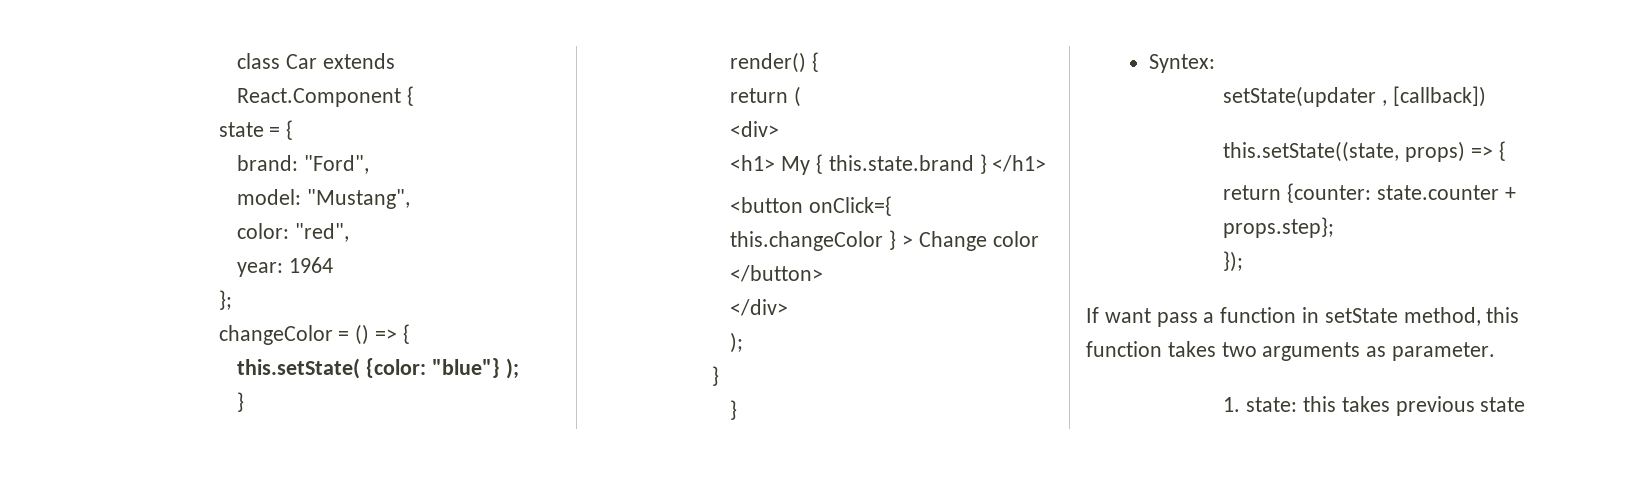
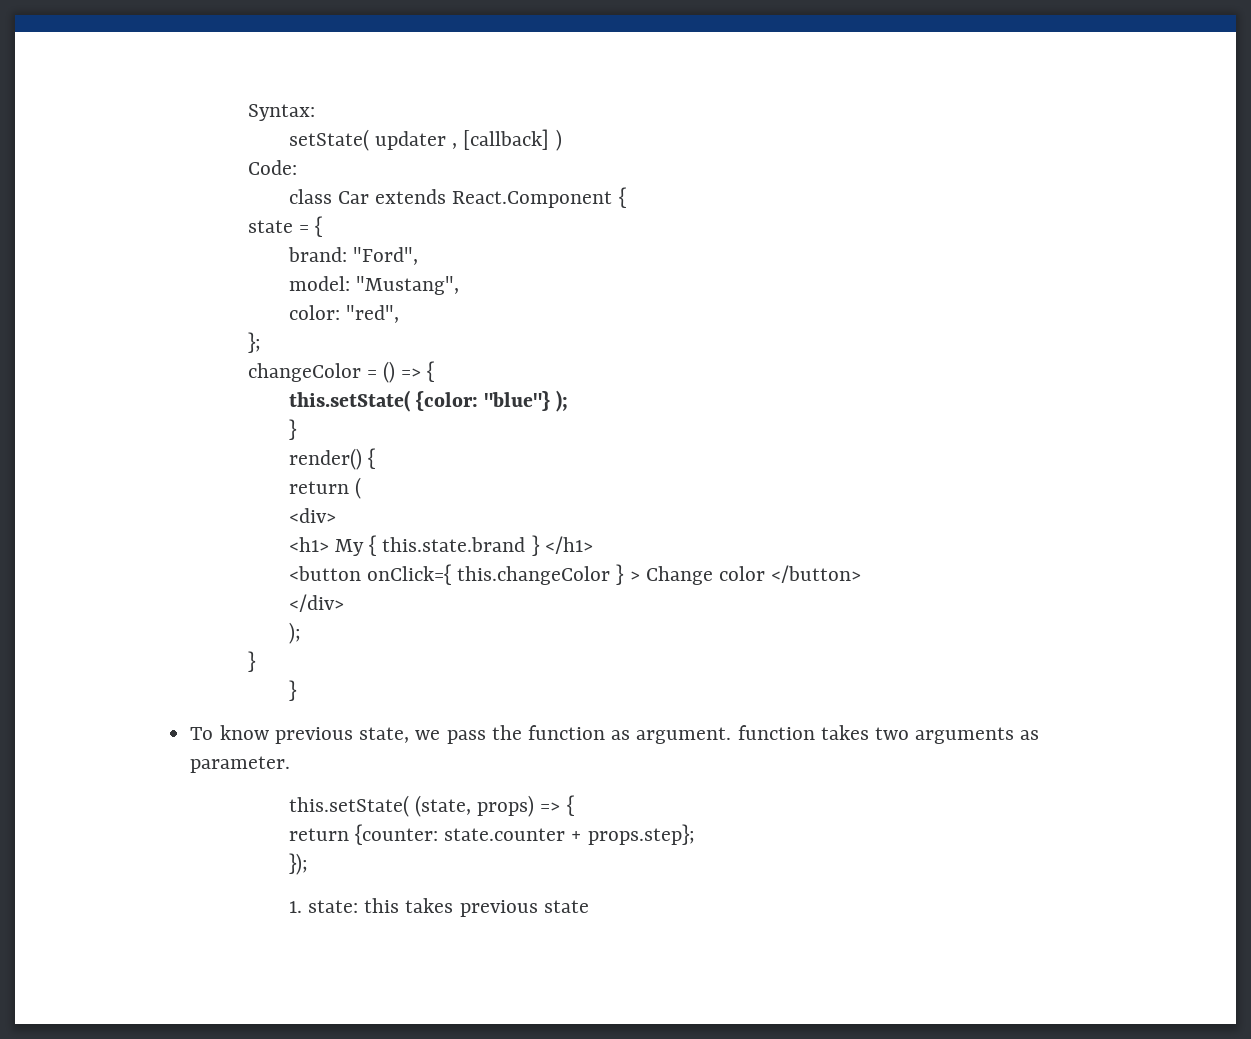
(237, 61) none -> [247,104,315,121] [288,129,562,151] [247,160,297,175] Syntax: // setState( updater , [callback] ) // Code: //
[237,257,334,277] // year: 1964 -> (399, 314) none
[1149,54,1216,73] [1223,86,1487,107] [1223,141,1400,162] Syntex: // setState(updater , [callback]) // this.setState((state, -> [190,725,1040,744] [190,756,291,773] [288,795,471,817] To know previous state, we pass the function as argument. function takes two arguments as parameter. // this.setState( (state,
[1086,307,1520,327] [1086,341,1496,361] // If want pass a function in setState method, this function takes two arguments as parameter. -> (308, 864) none

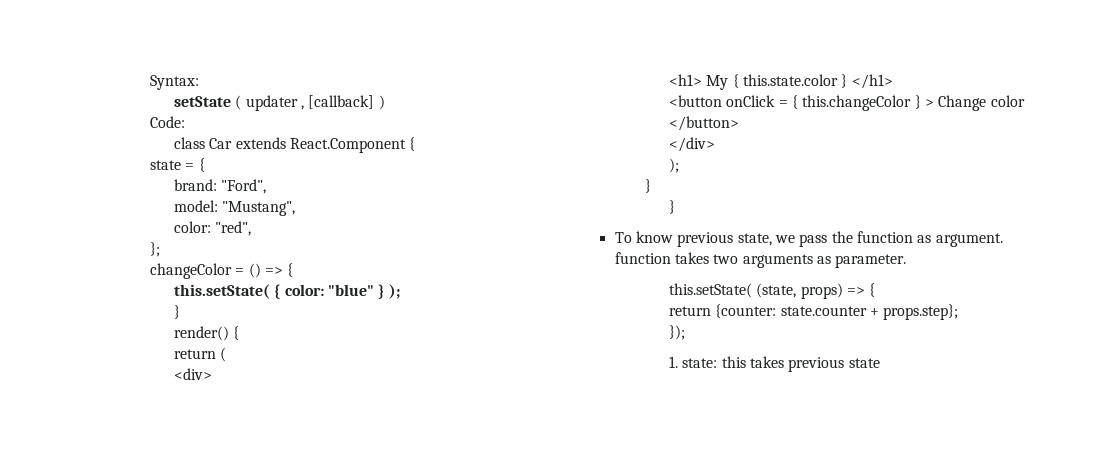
[288,129,369,151] setState( -> [174,95,242,110] setState (
[415,391,551,411] {color: "blue"} -> [274,284,385,299] { color: "blue" }
[382,537,526,552] this.state.brand -> [743,74,839,86] this.state.color
[366,564,452,585] onClick={ -> [726,95,799,109] onClick = {

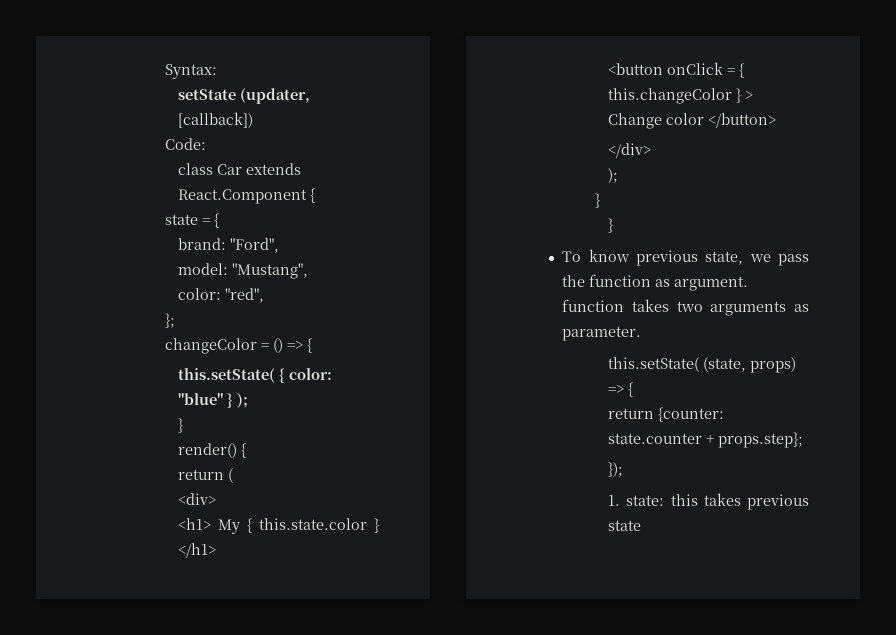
[235,95,385,111] ( updater , [callback] ) -> [240,88,311,104] [178,112,254,128] (updater, [callback])

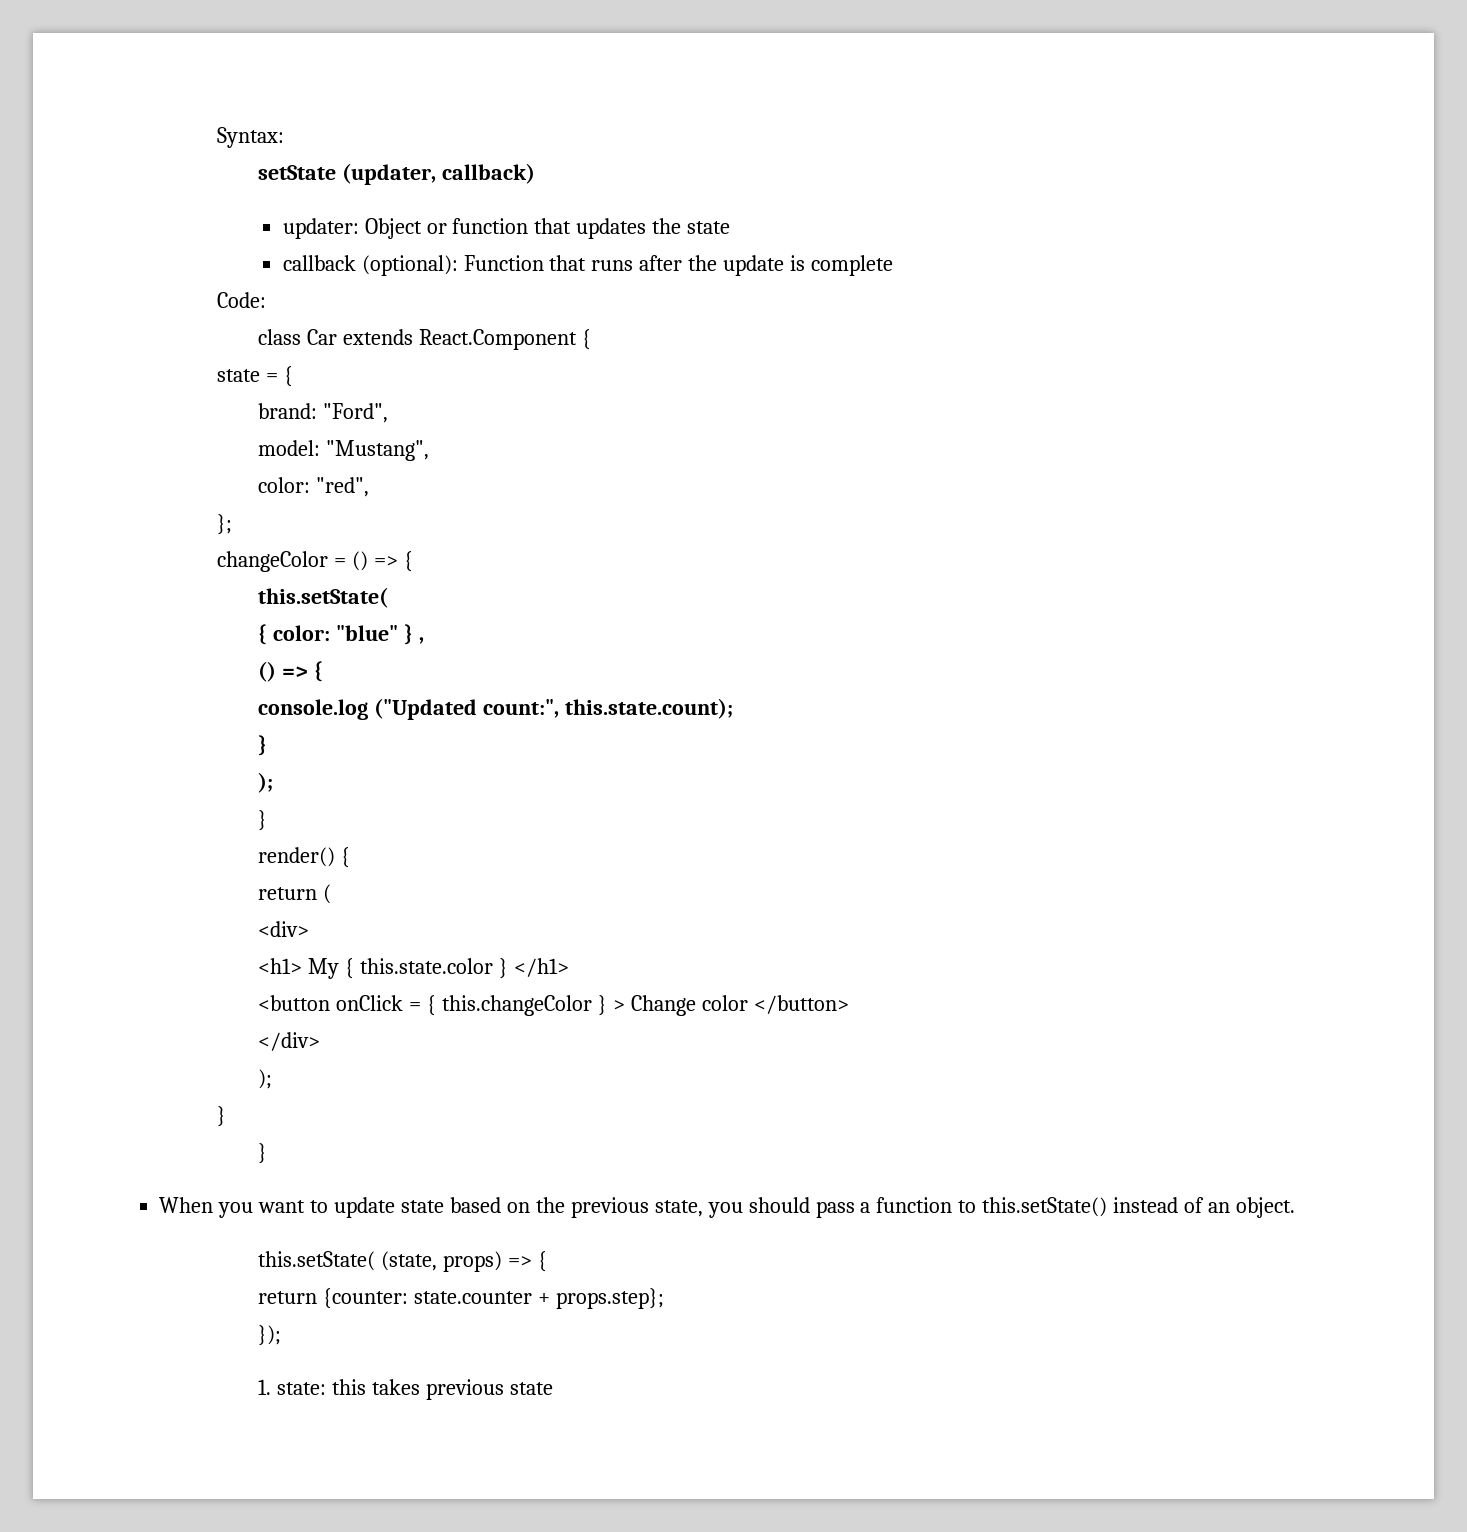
[178,112,254,128] [callback]) -> [442,163,536,184] [282,218,731,239] [282,255,894,276] callback) // updater: Object or function that updates the state // callback (optional): Function that runs after the update is complete
(276, 375) none -> (389, 597) //
(234, 400) none -> [419,637,425,644] [258,661,324,682] [258,698,734,720] [258,735,268,756] , // () => { // console.log ("Updated count:", this.state.count); // } //
[562,249,809,266] [562,274,749,291] [562,299,809,316] [562,326,642,341] To know previous state, we pass the function as argument. function takes two arguments as parameter. -> [159,1197,1296,1218] When you want to update state based on the previous state, you should pass a function to this.setState() instead of an object.

